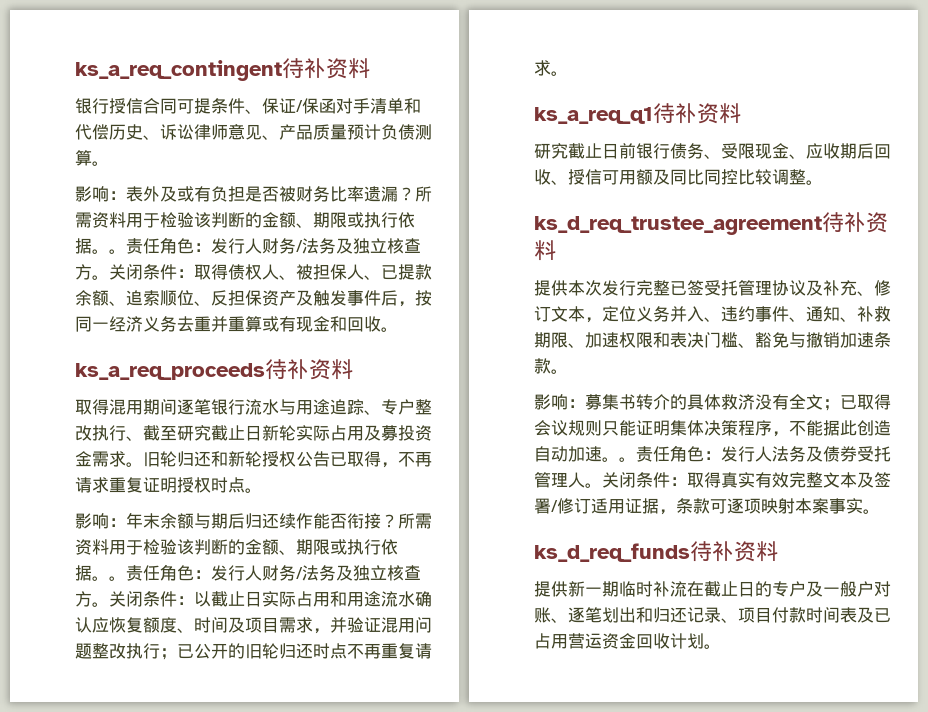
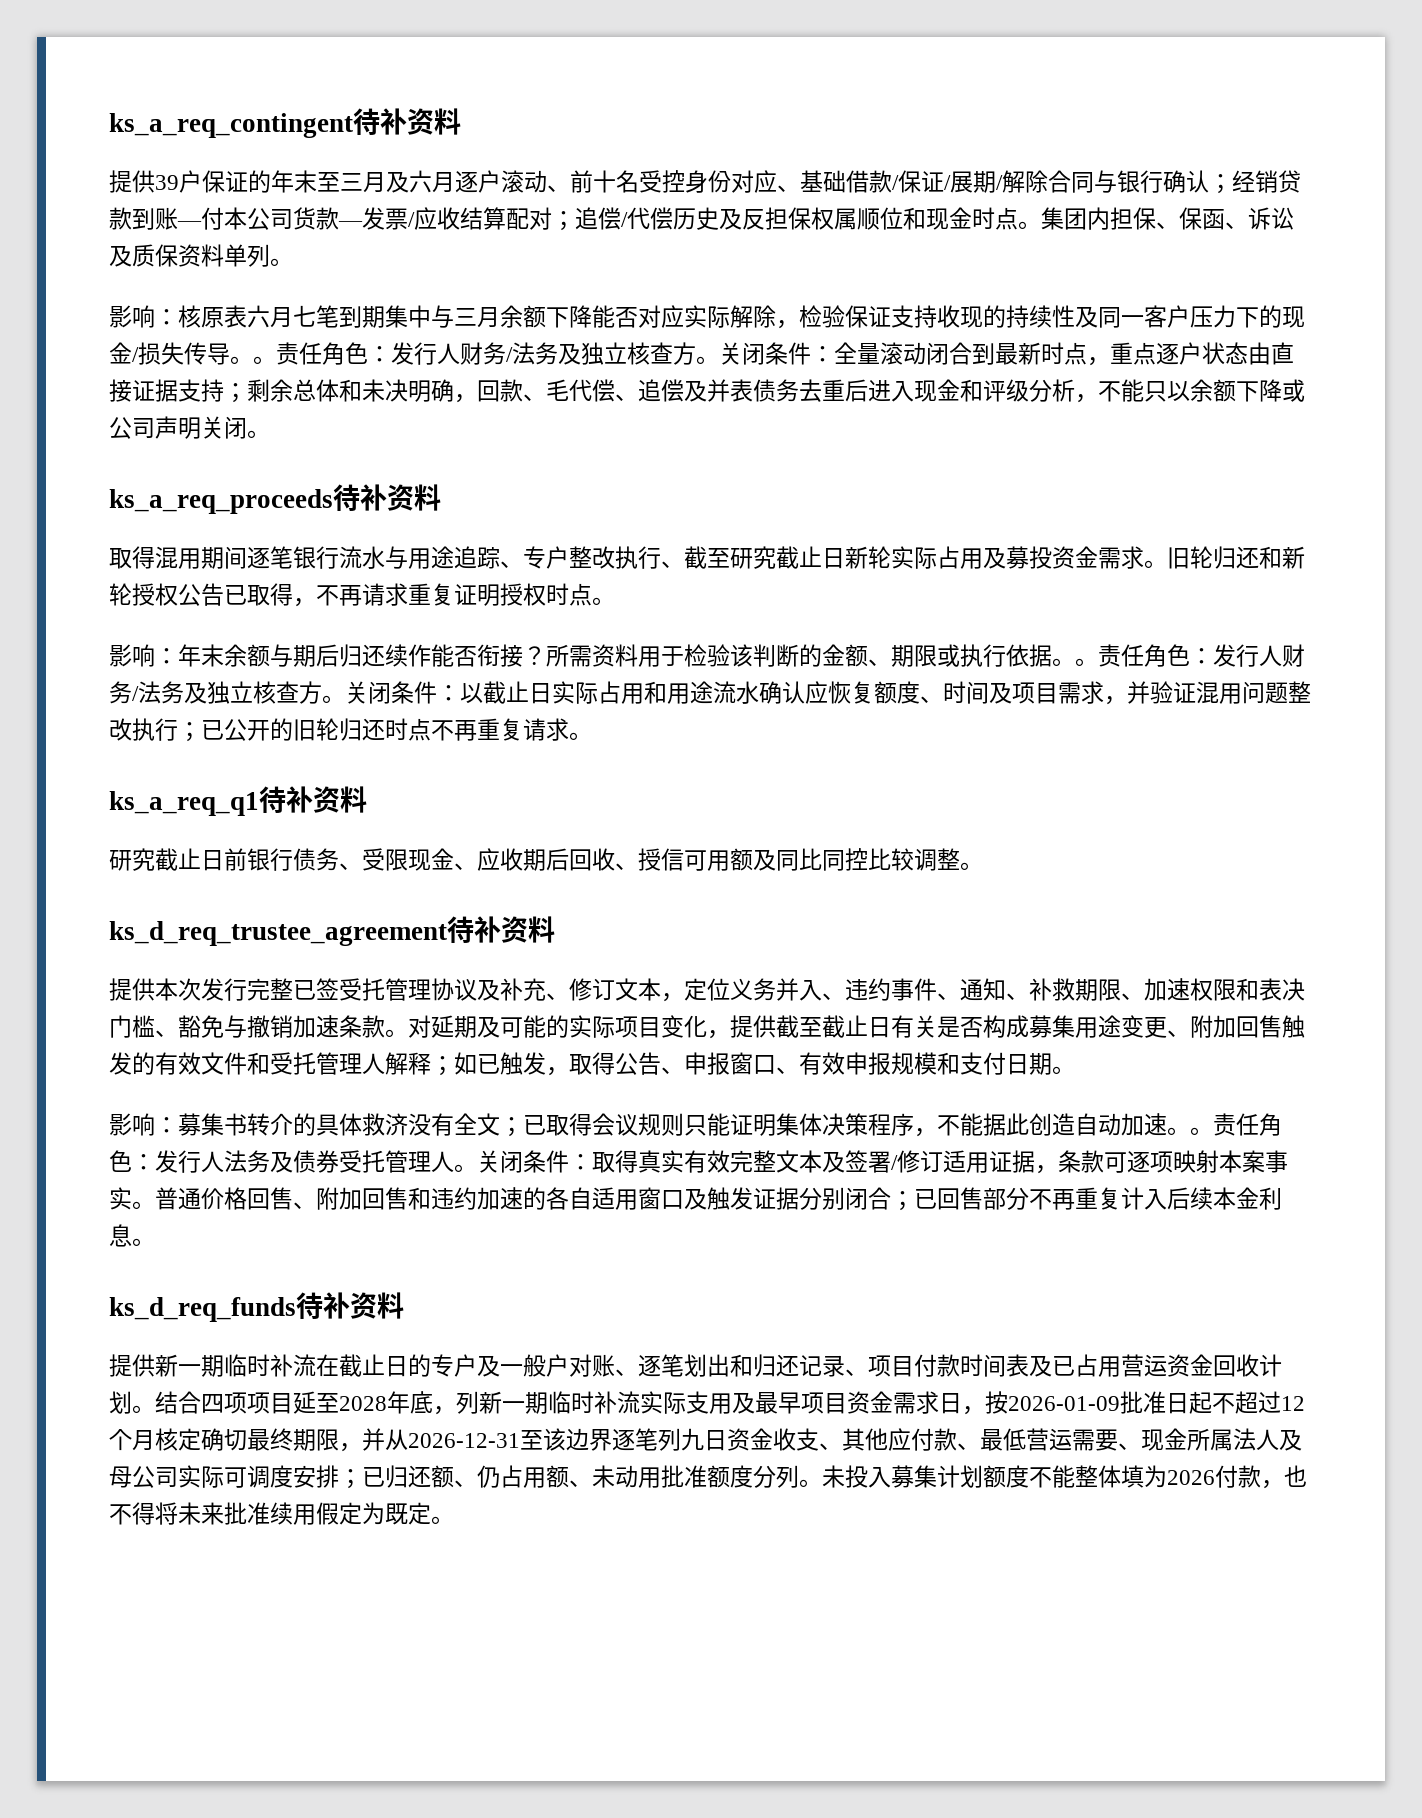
[75,98,421,114] [75,124,432,140] [75,150,109,166] [75,186,432,202] [75,212,415,228] [75,238,92,254] 银行授信合同可提条件、保证/保函对手清单和代偿历史、诉讼律师意见、产品质量预计负债测算。 // 影响：表外及或有负担是否被财务比率遗漏？所需资料用于检验该判断的金额、期限或执行依据 -> [109,170,1301,194] [109,207,1294,231] [109,244,293,267] [109,305,1305,329] [109,342,230,365] 提供39户保证的年末至三月及六月逐户滚动、前十名受控身份对应、基础借款/保证/展期/解除合同与银行确认；经销贷款到账—付本公司货款—发票/应收结算配对；追偿/代偿历史及反担保权属顺位和现金时点。集团内担保、保函、诉讼及质保资料单列。 // 影响：核原表六月七笔到期集中与三月余额下降能否对应实际解除，检验保证支持收现的持续性及同一客户压力下的现金/损失传导
[194,264,432,280] [75,290,432,307] [75,316,381,332] 取得债权人、被担保人、已提款余额、追索顺位、反担保资产及触发事件后，按同一经济义务去重并重算或有现金和回收 -> [834,342,1294,366] [109,379,1305,403] [109,416,247,439] 全量滚动闭合到最新时点，重点逐户状态由直接证据支持；剩余总体和未决明确，回款、毛代偿、追偿及并表债务去重后进入现金和评级分析，不能只以余额下降或公司声明关闭
(568, 371) none -> [408,1015,1305,1039] [109,1052,1075,1076] 对延期及可能的实际项目变化，提供截至截止日有关是否构成募集用途变更、附加回售触发的有效文件和受托管理人解释；如已触发，取得公告、申报窗口、有效申报规模和支付日期。
(880, 511) none -> [155,1187,1282,1211] [109,1224,155,1247] 普通价格回售、附加回售和违约加速的各自适用窗口及触发证据分别闭合；已回售部分不再重复计入后续本金利息。
(721, 646) none -> [155,1391,1305,1415] [109,1428,1302,1452] [109,1465,1307,1489] [109,1502,454,1525] 结合四项项目延至2028年底，列新一期临时补流实际支用及最早项目资金需求日，按2026-01-09批准日起不超过12个月核定确切最终期限，并从2026-12-31至该边界逐笔列九日资金收支、其他应付款、最低营运需要、现金所属法人及母公司实际可调度安排；已归还额、仍占用额、未动用批准额度分列。未投入募集计划额度不能整体填为2026付款，也不得将未来批准续用假定为既定。

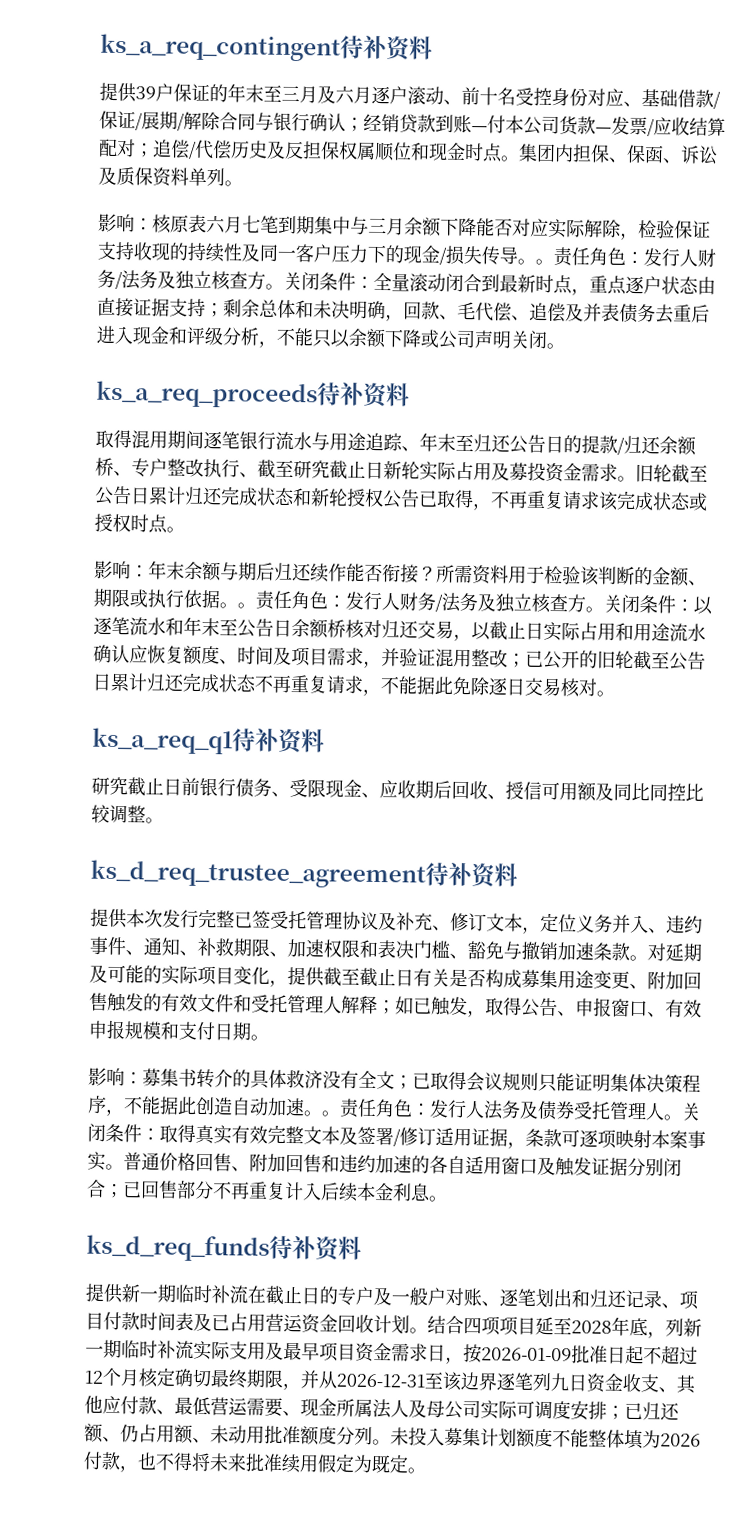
(523, 564) none -> [419,432,697,456] [95,457,132,477] 年末至归还公告日的提款/归还余额桥、
[1213,546,1259,569] 归还 -> [671,464,708,484] [94,485,295,507] 截至公告日累计归还完成状态
[362,583,500,606] 请求重复证明 -> [526,490,708,511] 重复请求该完成状态或
(483, 693) none -> [93,616,491,642] 逐笔流水和年末至公告日余额桥核对归还交易，以
[1242,681,1311,704] [109,718,178,741] 问题整改执行 -> [471,649,508,668] 整改
[339,718,569,741] 归还时点不再重复请求 -> [633,650,706,671] [92,672,597,698] 截至公告日累计归还完成状态不再重复请求，不能据此免除逐日交易核对

